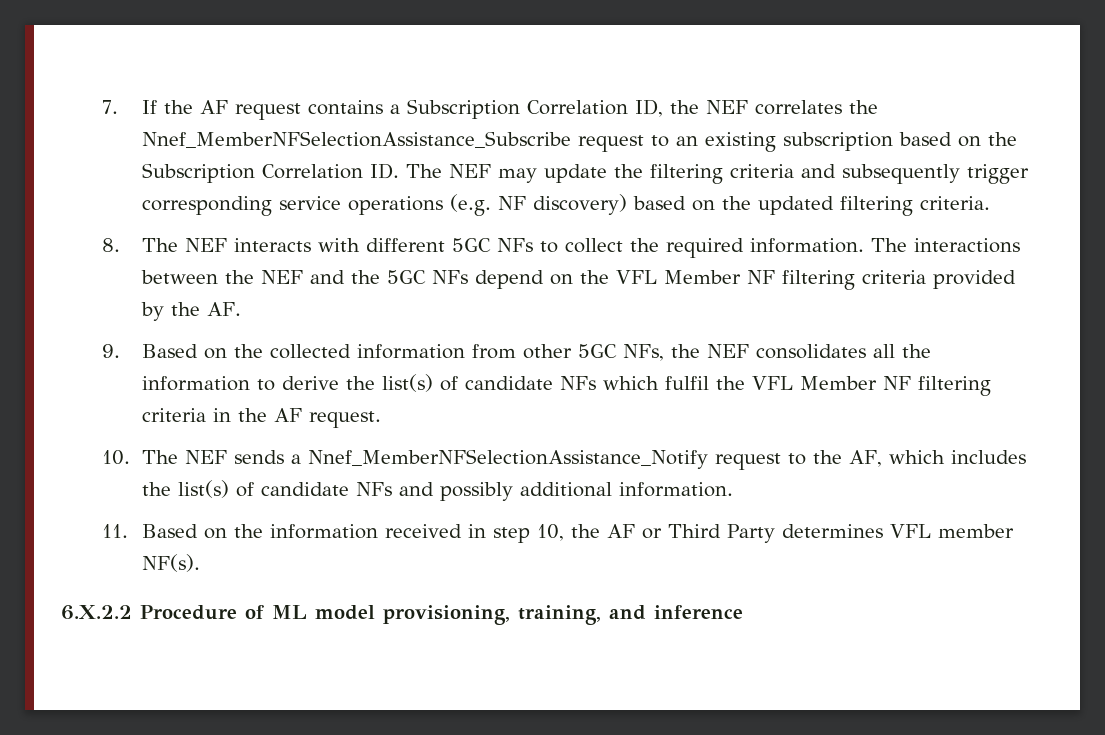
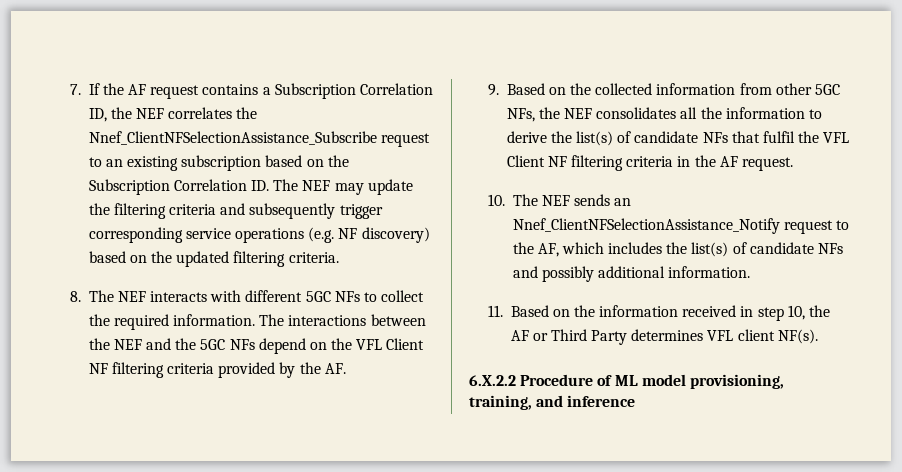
[142,131,572,148] Nnef_MemberNFSelectionAssistance_Subscribe -> [88,131,377,145] Nnef_ClientNFSelectionAssistance_Subscribe
[664,270,742,284] Member -> [386,338,425,350] Client
[603,376,660,390] which -> [731,131,760,143] that
[800,376,878,390] Member -> [506,155,545,167] Client
[291,449,709,469] a Nnef_MemberNFSelectionAssistance_Notify -> [614,198,632,206] [512,218,780,234] an Nnef_ClientNFSelectionAssistance_Notify
[937,524,1014,538] member -> [737,329,775,341] client

